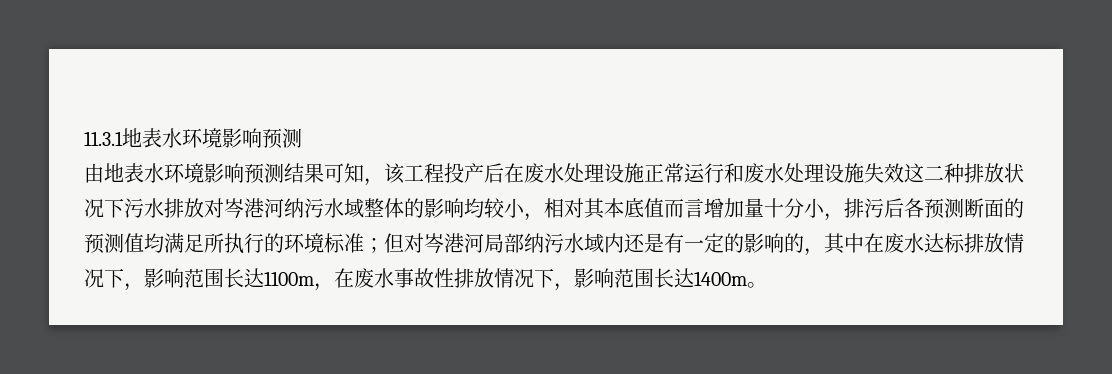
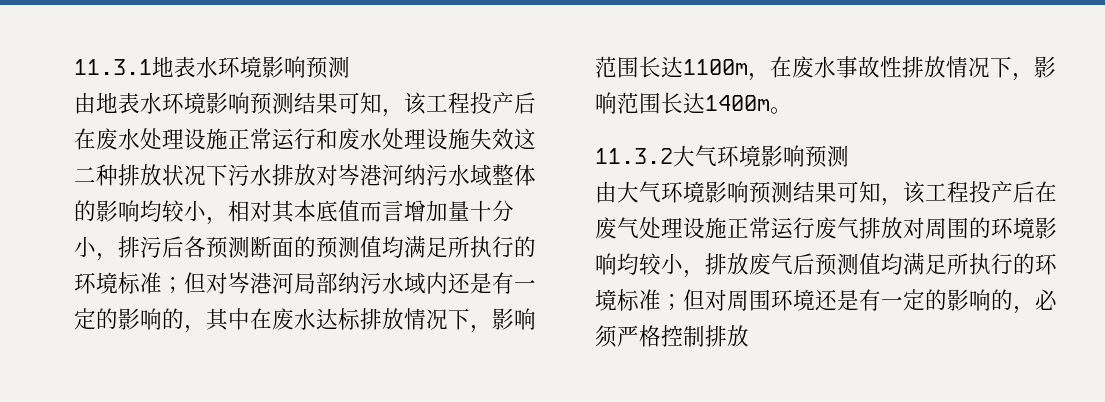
(767, 285) none -> [595,145,849,168] [595,181,1057,206] [595,217,1057,239] [595,253,1058,278] [595,289,1058,314] [595,325,749,348] // 11.3.2大气环境影响预测 // 由大气环境影响预测结果可知，该工程投产后在废气处理设施正常运行废气排放对周围的环境影响均较小，排放废气后预测值均满足所执行的环境标准；但对周围环境还是有一定的影响的，必须严格控制排放

